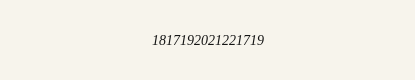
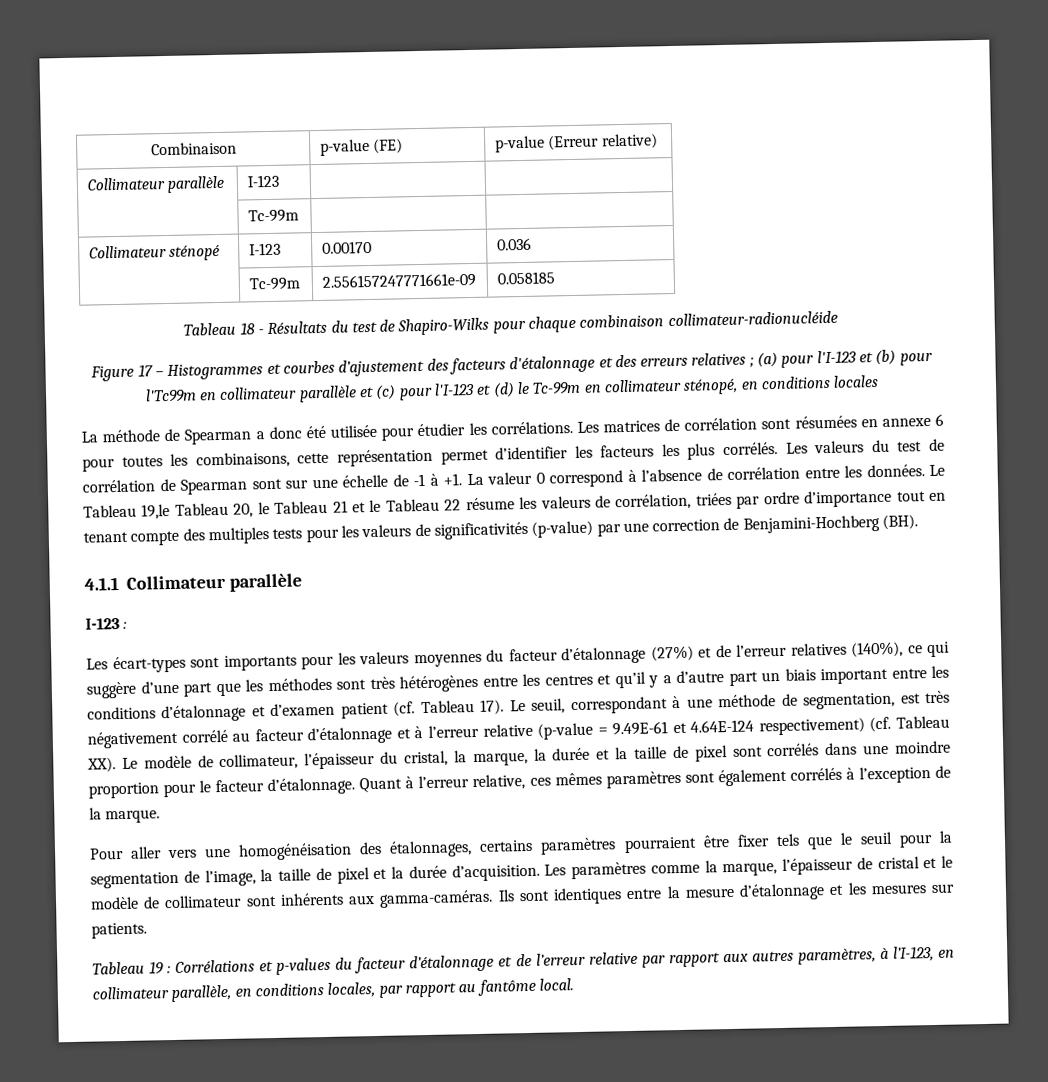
[151,35,264,45] 1817192021221719 -> [150,141,237,156] [319,138,404,156] [494,133,658,153] [86,175,226,193] [246,174,279,188] [247,209,299,223] [88,244,221,261] [248,242,281,256] [321,240,372,254] [496,237,532,251] [248,277,300,291] [321,272,476,289] [496,271,555,285] [183,310,838,336] [90,349,933,382] [144,374,880,403] [81,413,944,445] [82,438,946,472] [82,464,945,495] [83,489,947,520] [83,514,919,546] [84,573,302,592] [85,617,128,630] [86,641,950,674] [86,665,949,699] [87,690,951,723] [87,715,950,749] [87,740,952,773] [88,765,951,799] [89,807,161,824] [89,830,953,861] [90,855,953,889] [90,882,956,910] [91,922,147,939] [92,946,955,975] [92,978,574,1003] Combinaison | p-value (FE) | p-value (Erreur relative) // Collimateur parallèle | I-123 | | // | Tc-99m | | // Collimateur sténopé | I-123 | 0.00170 | 0.036 // | Tc-99m | 2.556157247771661e-09 | 0.058185 // Tableau 18 - Résultats du test de Shapiro-Wilks pour chaque combinaison collimateur-radionucléide // Figure 17 – Histogrammes et courbes d’ajustement des facteurs d'étalonnage et des erreurs relatives ; (a) pour l'I-123 et (b) pour l'Tc99m en collimateur parallèle et (c) pour l'I-123 et (d) le Tc-99m en collimateur sténopé, en conditions locales // La méthode de Spearman a donc été utilisée pour étudier les corrélations. Les matrices de corrélation sont résumées en annexe 6 pour toutes les combinaisons, cette représentation permet d’identifier les facteurs les plus corrélés. Les valeurs du test de corrélation de Spearman sont sur une échelle de -1 à +1. La valeur 0 correspond à l’absence de corrélation entre les données. Le Tableau 19,le Tableau 20, le Tableau 21 et le Tableau 22 résume les valeurs de corrélation, triées par ordre d’importance tout en tenant compte des multiples tests pour les valeurs de significativités (p-value) par une correction de Benjamini-Hochberg (BH). // 4.1.1 Collimateur parallèle // I-123 : // Les écart-types sont importants pour les valeurs moyennes du facteur d’étalonnage (27%) et de l’erreur relatives (140%), ce qui suggère d’une part que les méthodes sont très hétérogènes entre les centres et qu’il y a d’autre part un biais important entre les conditions d’étalonnage et d’examen patient (cf. Tableau 17). Le seuil, correspondant à une méthode de segmentation, est très négativement corrélé au facteur d’étalonnage et à l’erreur relative (p-value = 9.49E-61 et 4.64E-124 respectivement) (cf. Tableau XX). Le modèle de collimateur, l’épaisseur du cristal, la marque, la durée et la taille de pixel sont corrélés dans une moindre proportion pour le facteur d’étalonnage. Quant à l’erreur relative, ces mêmes paramètres sont également corrélés à l’exception de la marque. // Pour aller vers une homogénéisation des étalonnages, certains paramètres pourraient être fixer tels que le seuil pour la segmentation de l’image, la taille de pixel et la durée d’acquisition. Les paramètres comme la marque, l’épaisseur de cristal et le modèle de collimateur sont inhérents aux gamma-caméras. Ils sont identiques entre la mesure d’étalonnage et les mesures sur patients. // Tableau 19 : Corrélations et p-values du facteur d’étalonnage et de l’erreur relative par rapport aux autres paramètres, à l’I-123, en collimateur parallèle, en conditions locales, par rapport au fantôme local.

